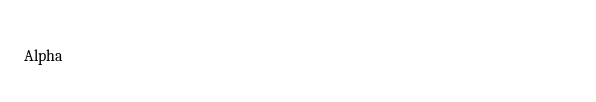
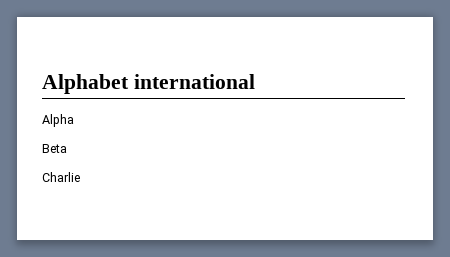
(24, 57) none -> [42,74,255,94] Alphabet international //
(63, 57) none -> [42,144,67,153] [42,172,80,182] // Beta // Charlie

